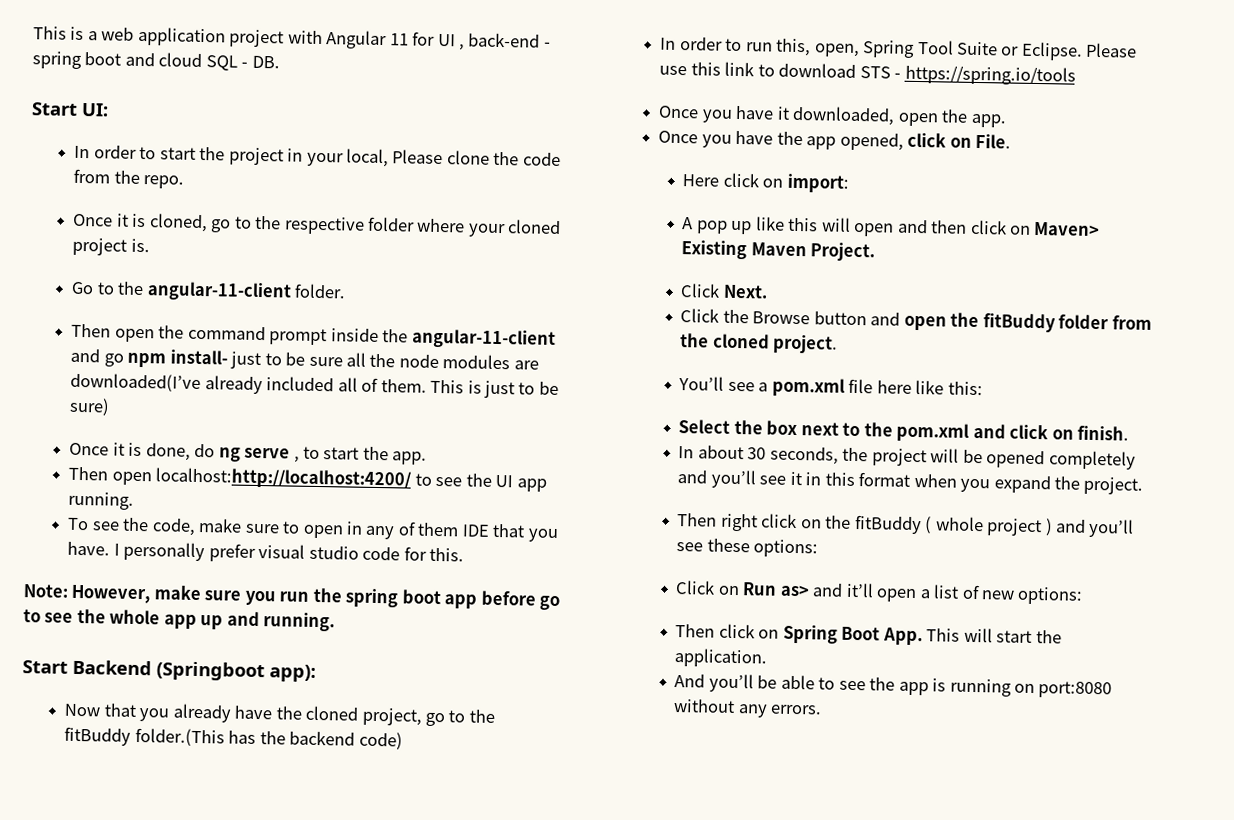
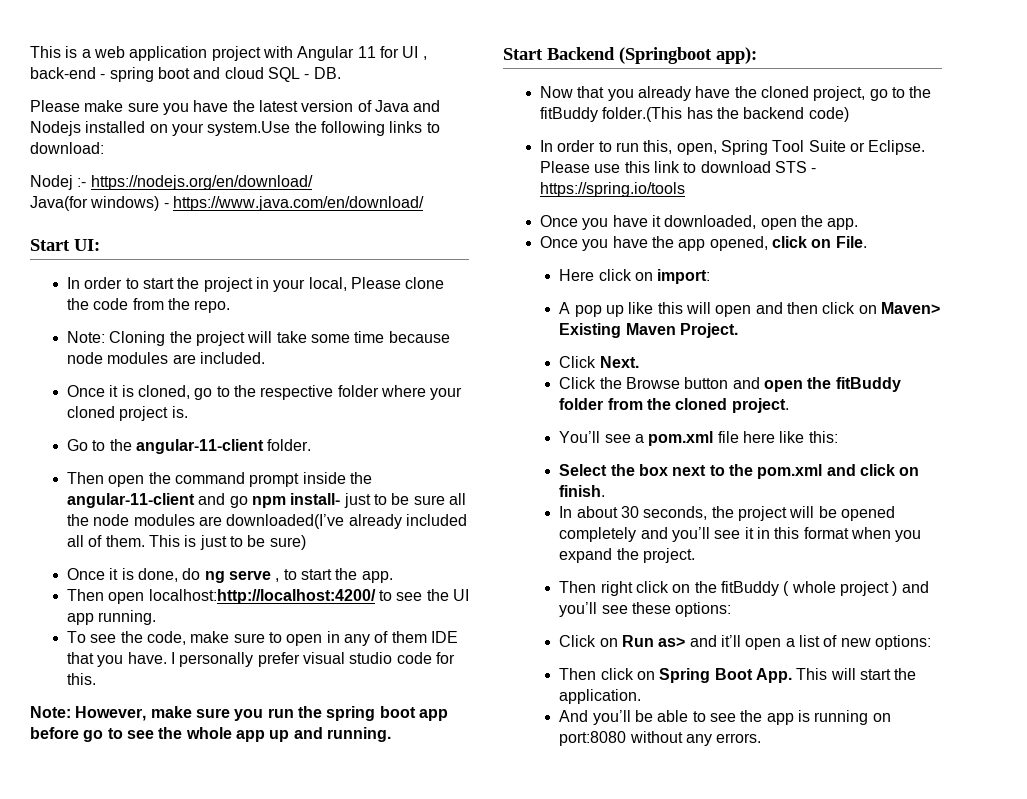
(280, 62) none -> [30,100,441,115] [30,121,440,136] [30,142,104,154] [30,175,313,190] [30,196,424,211] // Please make sure you have the latest version of Java and Nodejs installed on your system.Use the following links to download: // Nodej :- https://nodejs.org/en/download/ // Java(for windows) - https://www.java.com/en/download/
(185, 182) none -> [67,331,450,346] [67,352,265,364] // Note: Cloning the project will take some time because node modules are included.

